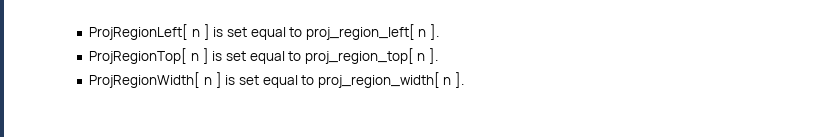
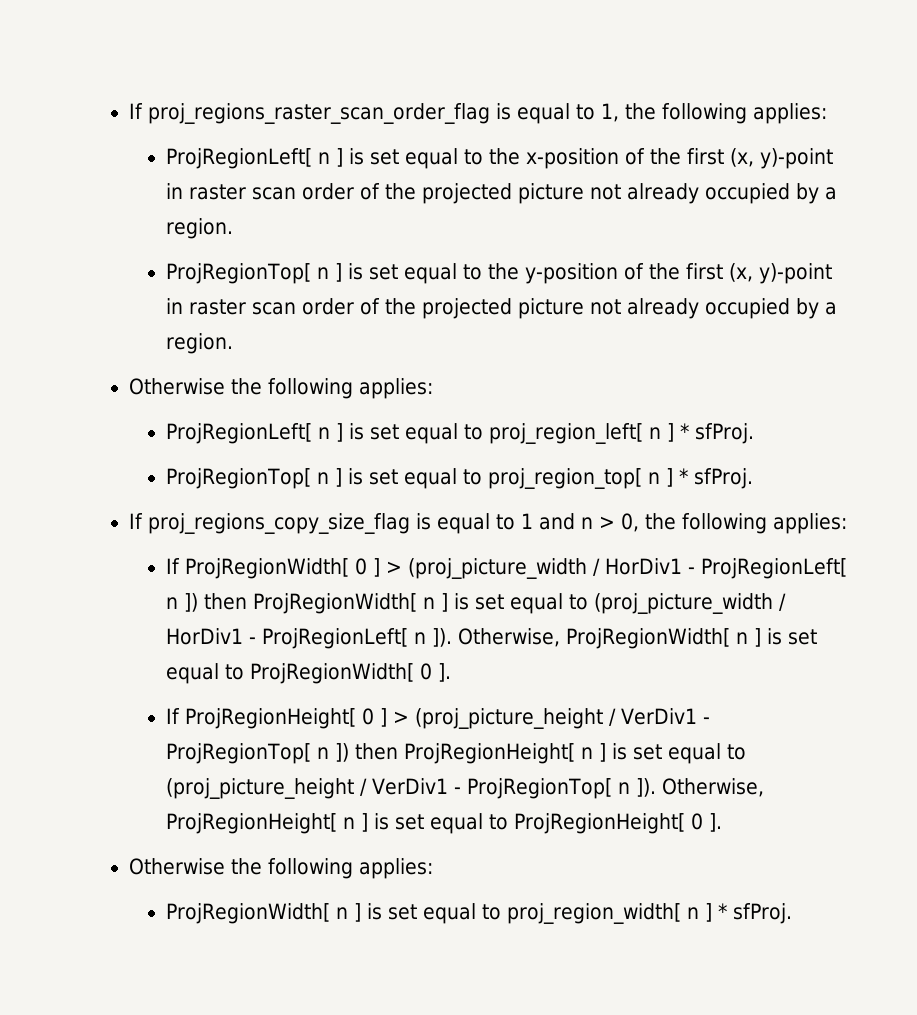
(89, 32) none -> [129,103,828,124] [166,148,834,169] [166,183,838,204] [166,218,234,239] [166,263,833,284] [166,298,838,319] [166,333,234,354] [129,378,434,399] If proj_regions_raster_scan_order_flag is equal to 1, the following applies: // ProjRegionLeft[ n ] is set equal to the x-position of the first (x, y)-point in raster scan order of the projected picture not already occupied by a region. // ProjRegionTop[ n ] is set equal to the y-position of the first (x, y)-point in raster scan order of the projected picture not already occupied by a region. // Otherwise the following applies: //
[430,24,440,40] ]. -> [667,423,755,444] ] * sfProj.
[429,48,439,64] ]. -> [666,468,754,489] [129,513,848,534] [166,558,848,579] [166,593,787,614] [166,628,818,649] [166,663,452,684] [166,708,711,729] [166,743,747,764] [166,778,765,799] [166,813,723,834] [129,858,434,879] ] * sfProj. // If proj_regions_copy_size_flag is equal to 1 and n > 0, the following applies: // If ProjRegionWidth[ 0 ] > (proj_picture_width / HorDiv1 - ProjRegionLeft[ n ]) then ProjRegionWidth[ n ] is set equal to (proj_picture_width / HorDiv1 - ProjRegionLeft[ n ]). Otherwise, ProjRegionWidth[ n ] is set equal to ProjRegionWidth[ 0 ]. // If ProjRegionHeight[ 0 ] > (proj_picture_height / VerDiv1 - ProjRegionTop[ n ]) then ProjRegionHeight[ n ] is set equal to (proj_picture_height / VerDiv1 - ProjRegionTop[ n ]). Otherwise, ProjRegionHeight[ n ] is set equal to ProjRegionHeight[ 0 ]. // Otherwise the following applies:
[455,72,465,88] ]. -> [705,903,793,924] ] * sfProj.

